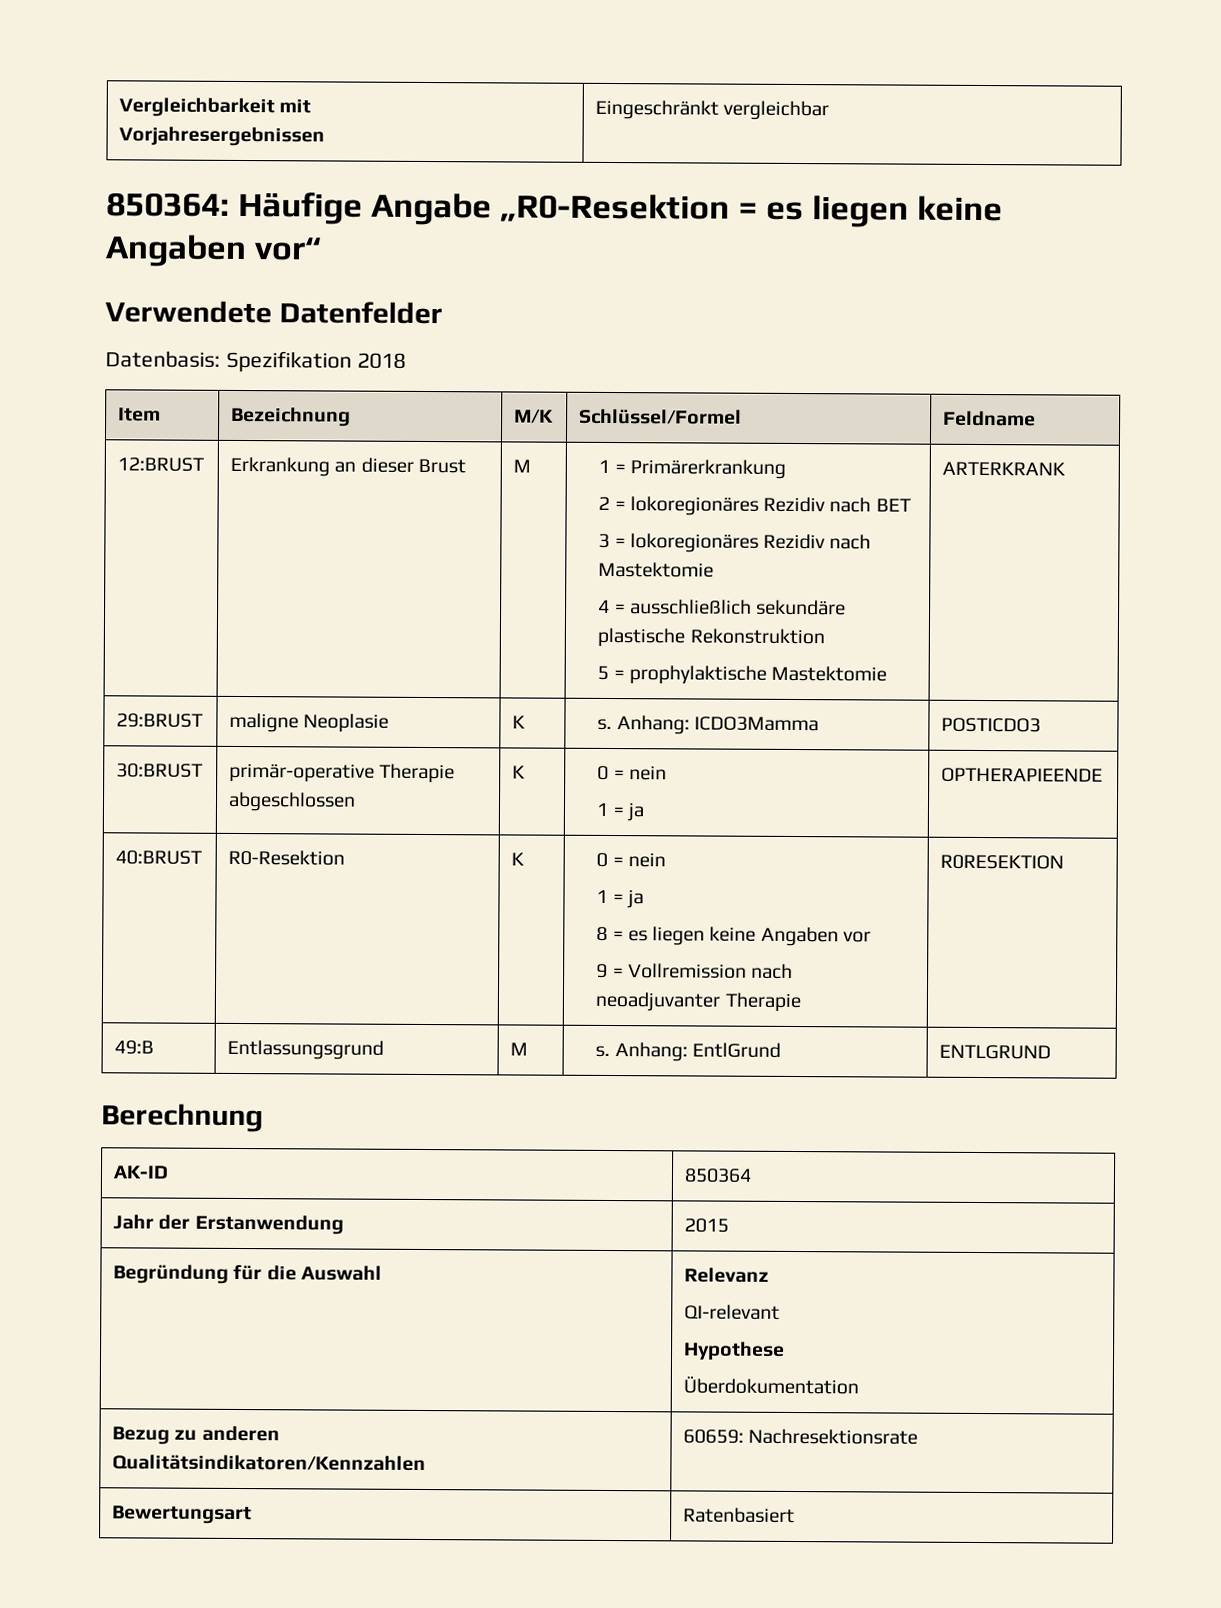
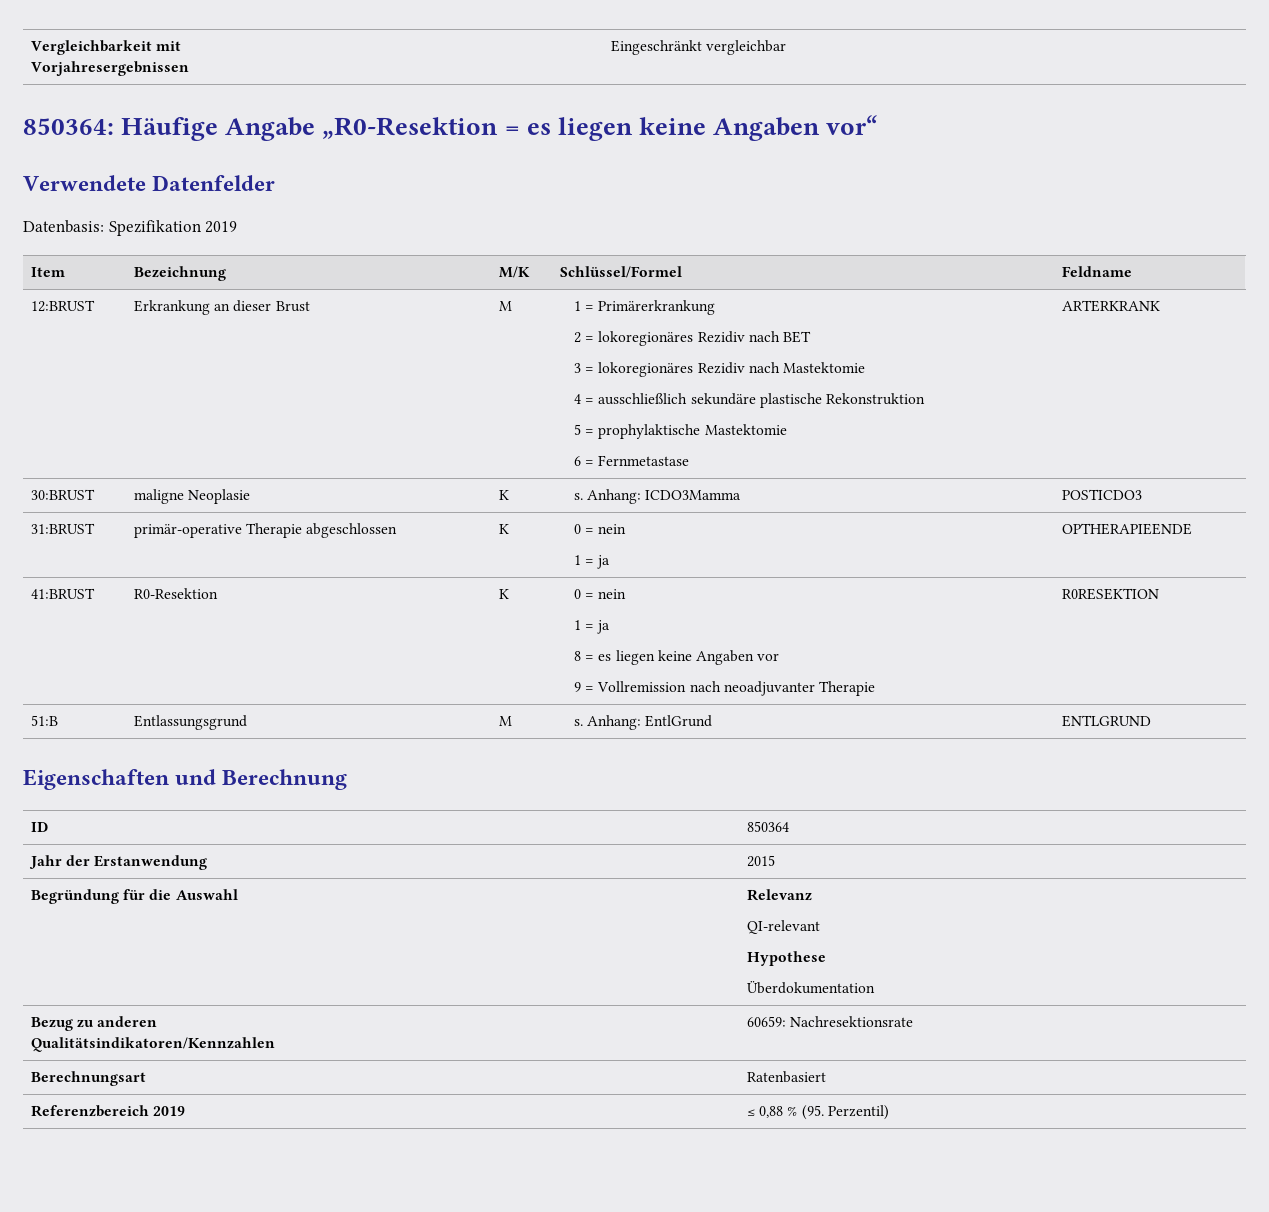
[356,352,406,369] 2018 -> [205,221,238,233] 2019
(888, 673) none -> [574,455,690,466] // 6 = Fernmetastase
[116,713,204,728] 29:BRUST -> [30,489,95,500] 30:BRUST
[116,763,204,778] 30:BRUST -> [30,523,95,534] 31:BRUST
[115,850,203,865] 40:BRUST -> [30,588,95,599] 41:BRUST
[114,1040,155,1055] 49:B -> [30,715,58,726] 51:B
(1052, 1052) none -> [23,769,217,790] Eigenschaften und
[113,1165,170,1179] AK-ID -> [30,822,48,832] ID
[112,1505,253,1525] Bewertungsart -> [30,1071,146,1086] Berechnungsart
(796, 1515) none -> [30,1105,186,1117] [746,1105,889,1120] // Referenzbereich 2019 | ≤ 0,88 % (95. Perzentil)

